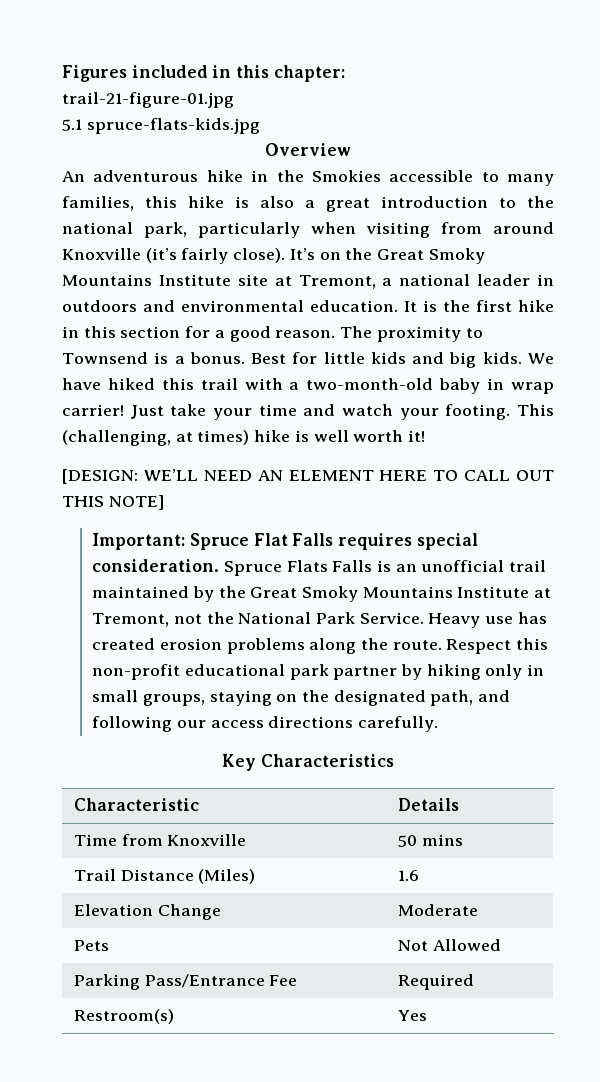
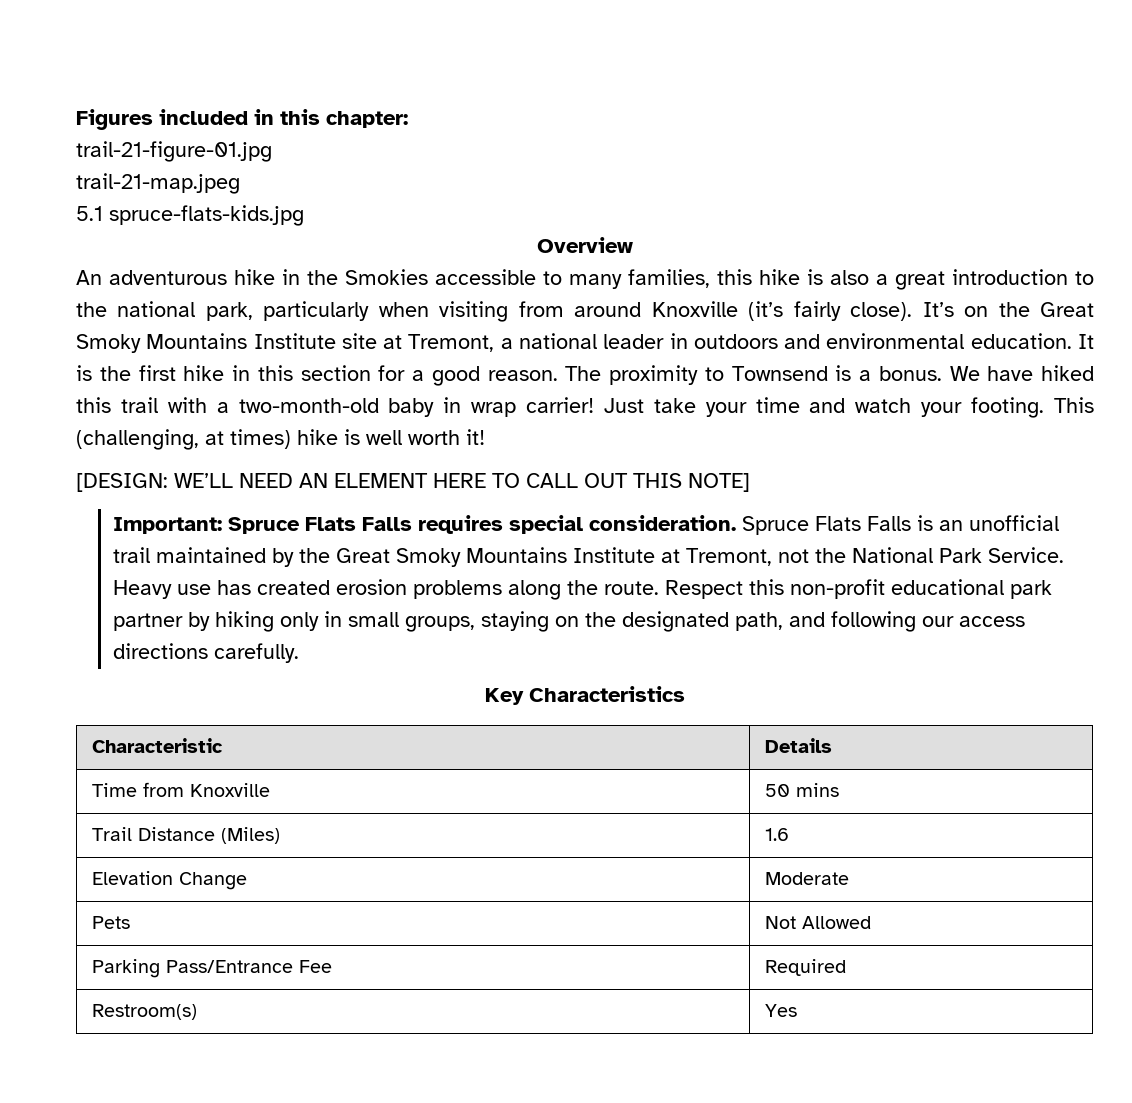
(234, 100) none -> [76,173,240,194] // trail-21-map.jpeg
[251,352,522,368] Best for little kids and big kids. -> (942, 373) none
[253,533,288,546] Flat -> [305,517,357,531] Flats

